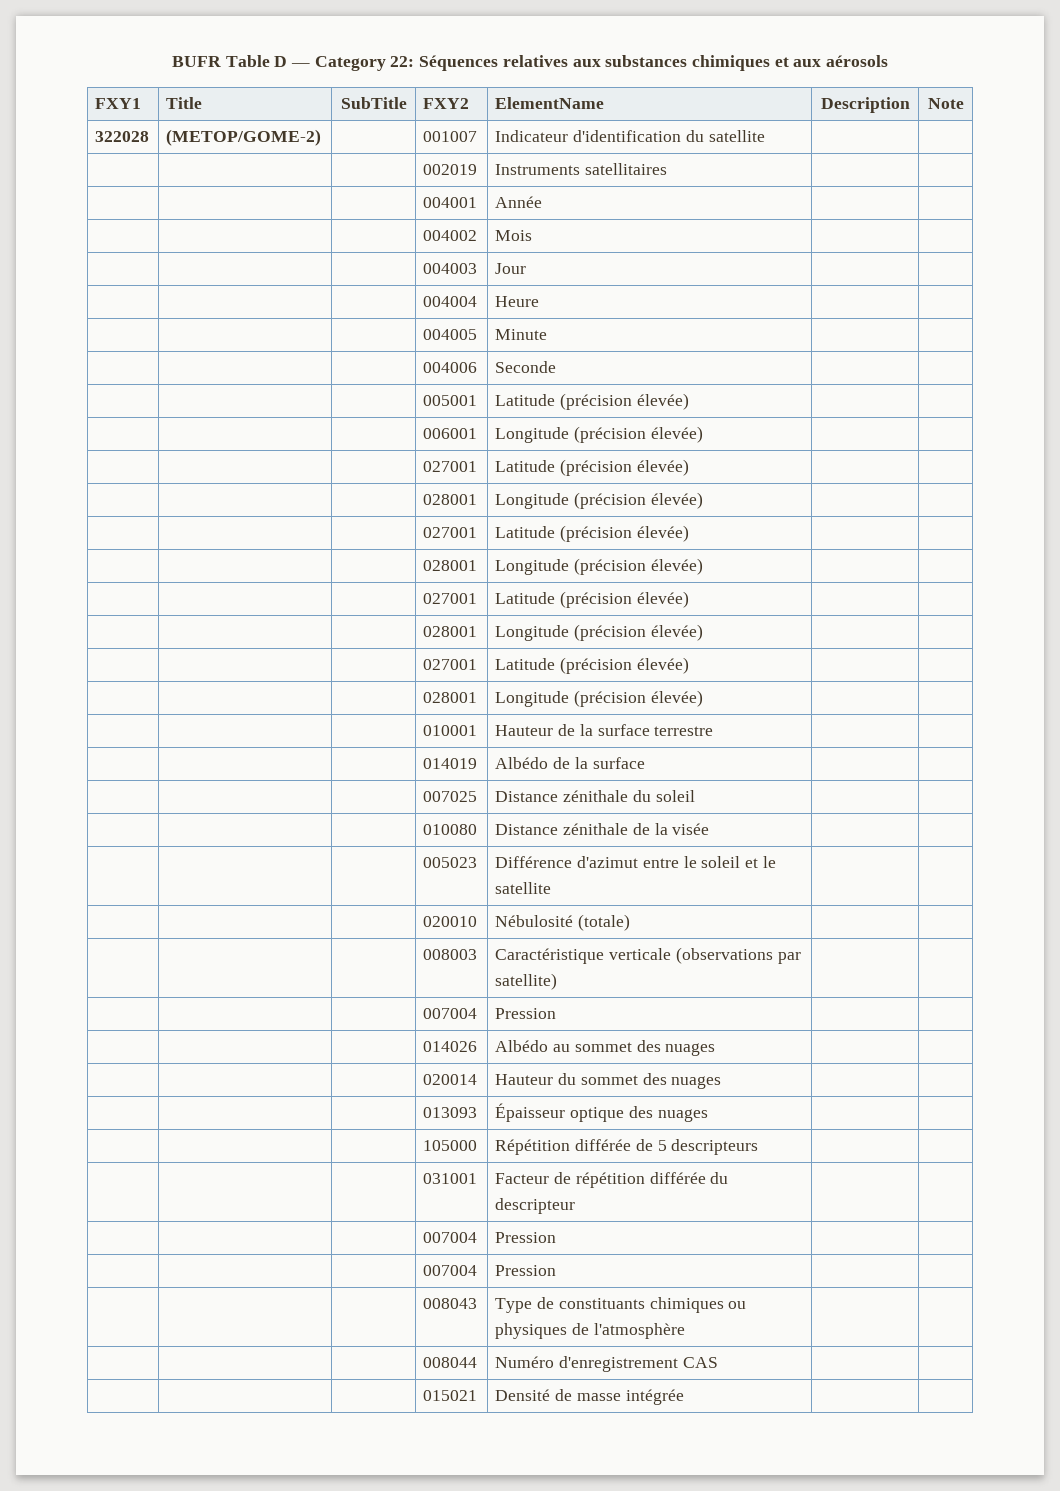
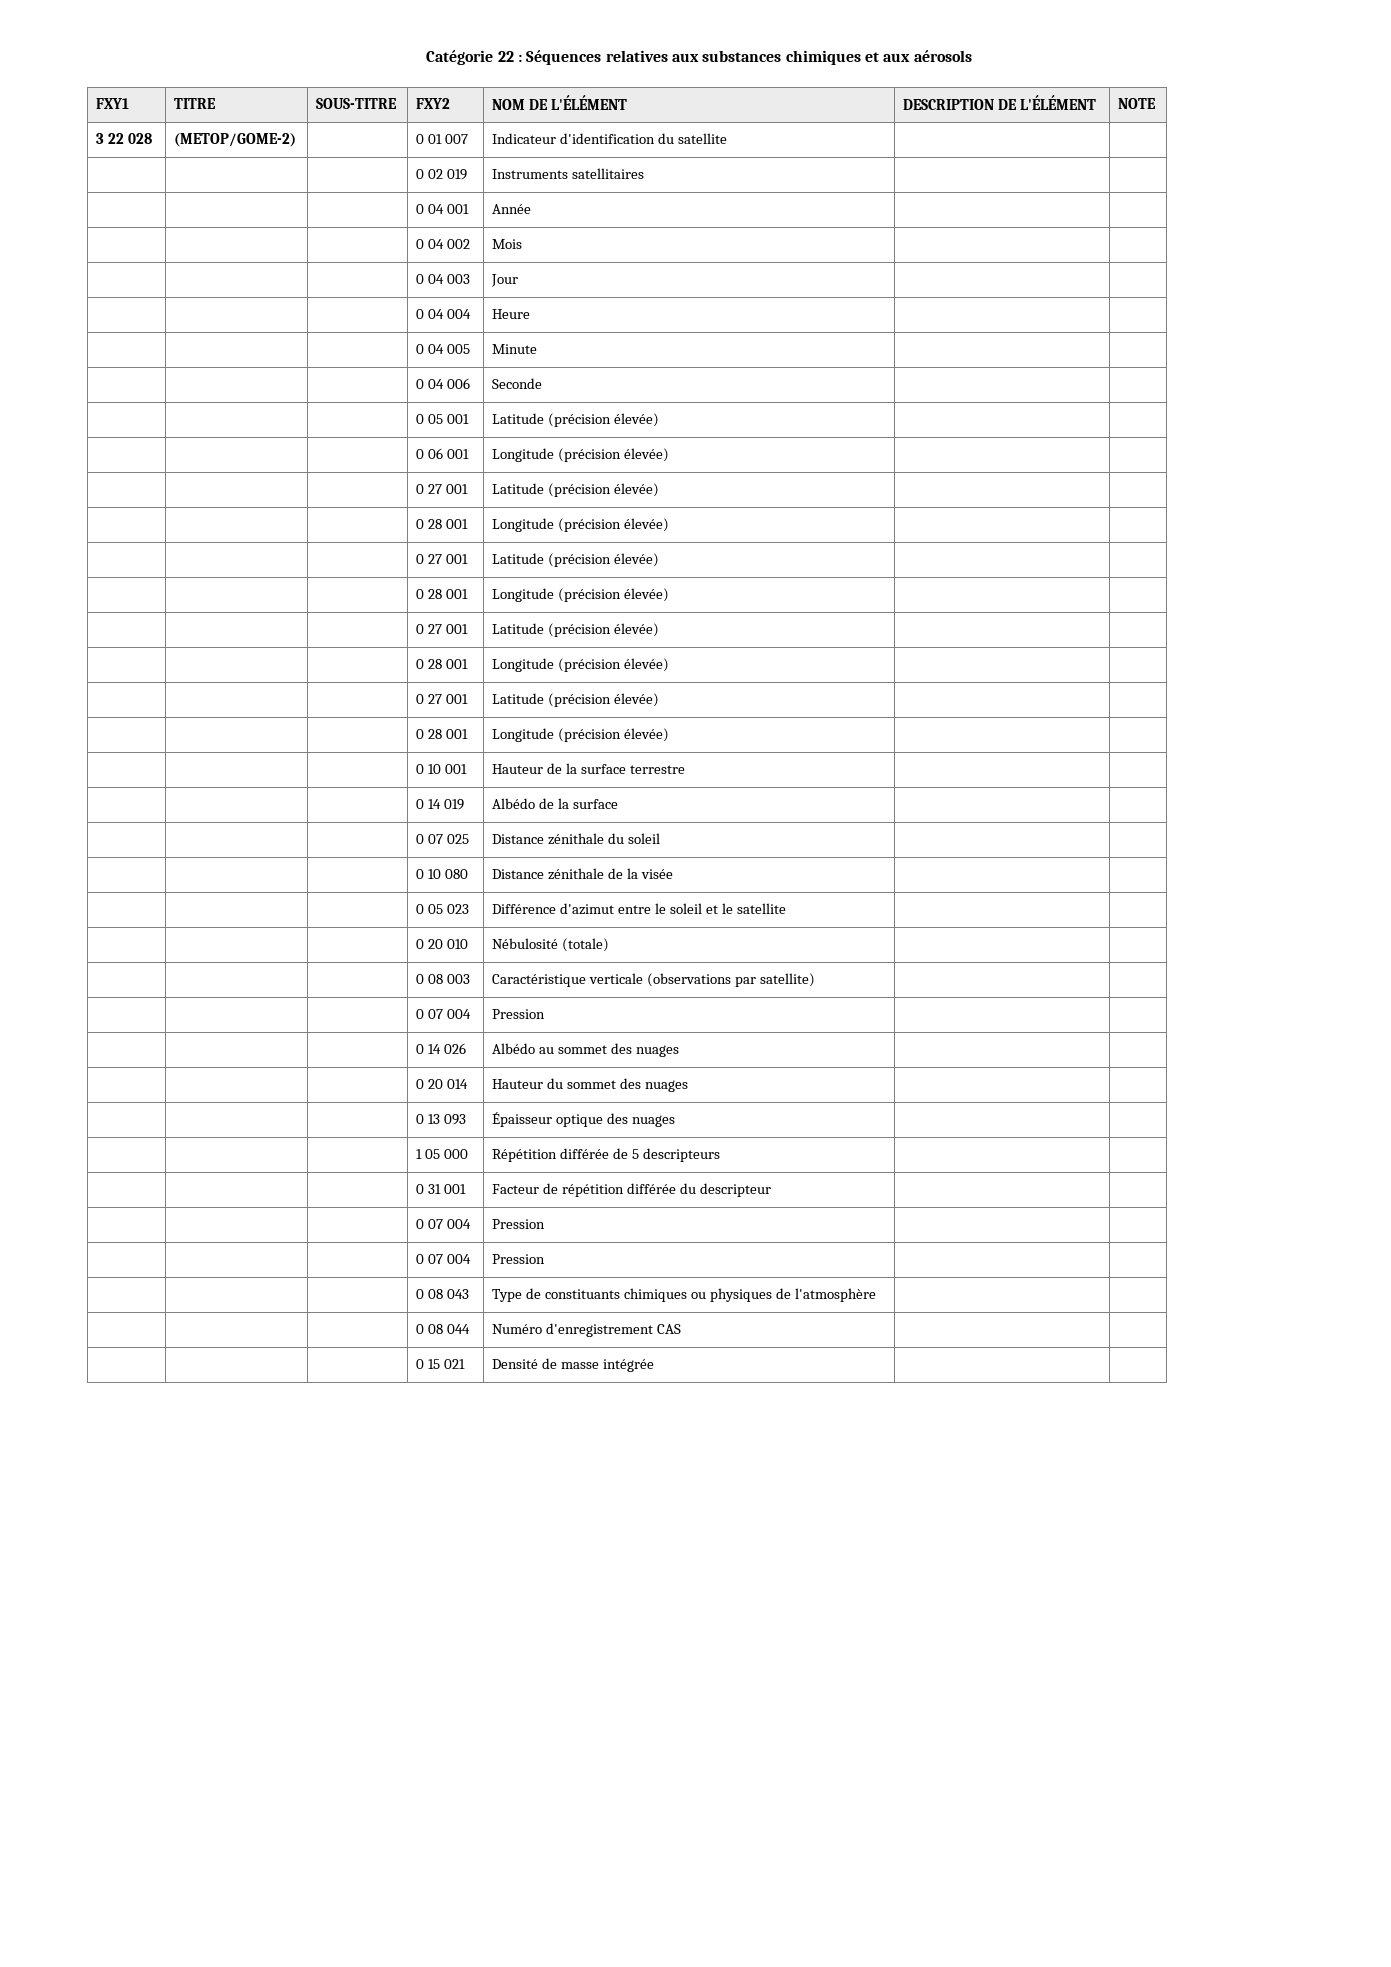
[171,55,415,71] BUFR Table D — Category 22: -> [426,50,523,65] Catégorie 22 :
[166,97,203,109] [340,97,407,109] Title | SubTitle -> [174,98,217,109] [316,98,398,109] TITRE | SOUS-TITRE
[495,97,605,109] [820,97,910,113] [927,98,964,109] [95,131,150,142] [166,129,322,146] [423,131,478,142] ElementName | Description | Note // 322028 | (METOP/GOME-2) | | 001007 -> [492,95,628,110] [903,95,1097,110] [1118,98,1157,109] [96,133,153,144] [174,133,297,147] [416,134,469,144] NOM DE L'ÉLÉMENT | DESCRIPTION DE L'ÉLÉMENT | NOTE // 3 22 028 | (METOP/GOME-2) | | 0 01 007
[423,164,478,175] 002019 -> [416,169,468,180] 0 02 019
[423,197,478,208] [495,196,543,208] [423,230,478,241] [495,230,533,241] [423,263,478,274] [495,263,527,274] [423,296,478,307] [495,296,540,307] [423,329,478,340] [495,329,548,340] [423,362,478,373] [495,361,557,373] [423,395,478,406] [495,393,689,410] [423,428,478,439] [495,426,703,443] [423,461,478,472] [495,459,689,476] [423,494,478,505] [495,492,703,509] [423,527,478,538] [495,525,689,542] [423,560,478,571] [495,558,703,575] [423,593,478,604] [495,591,689,608] [423,626,478,637] [495,624,703,641] [423,659,478,670] [495,657,689,674] [423,692,478,703] [495,690,703,707] [423,725,478,736] 004001 | Année | | // | | | 004002 | Mois | | // | | | 004003 | Jour | | // | | | 004004 | Heure | | // | | | 004005 | Minute | | // | | | 004006 | Seconde | | // | | | 005001 | Latitude (précision élevée) | | // | | | 006001 | Longitude (précision élevée) | | // | | | 027001 | Latitude (précision élevée) | | // | | | 028001 | Longitude (précision élevée) | | // | | | 027001 | Latitude (précision élevée) | | // | | | 028001 | Longitude (précision élevée) | | // | | | 027001 | Latitude (précision élevée) | | // | | | 028001 | Longitude (précision élevée) | | // | | | 027001 | Latitude (précision élevée) | | // | | | 028001 | Longitude (précision élevée) | | // | | | 010001 -> [416,204,470,214] [492,204,532,214] [416,239,471,249] [492,239,523,249] [416,274,471,284] [491,274,519,287] [416,309,472,319] [492,309,531,319] [416,344,471,354] [492,344,538,354] [416,378,471,389] [492,378,543,389] [416,414,470,424] [492,413,660,427] [416,448,470,459] [492,448,670,462] [416,484,469,494] [492,483,660,497] [416,519,469,529] [492,518,670,532] [416,554,469,564] [492,553,660,567] [416,589,469,599] [492,588,670,602] [416,624,469,634] [492,623,660,637] [416,659,469,669] [492,658,670,672] [416,694,469,704] [492,693,660,707] [416,729,469,739] [492,728,670,742] [416,764,468,774] 0 04 001 | Année | | // | | | 0 04 002 | Mois | | // | | | 0 04 003 | Jour | | // | | | 0 04 004 | Heure | | // | | | 0 04 005 | Minute | | // | | | 0 04 006 | Seconde | | // | | | 0 05 001 | Latitude (précision élevée) | | // | | | 0 06 001 | Longitude (précision élevée) | | // | | | 0 27 001 | Latitude (précision élevée) | | // | | | 0 28 001 | Longitude (précision élevée) | | // | | | 0 27 001 | Latitude (précision élevée) | | // | | | 0 28 001 | Longitude (précision élevée) | | // | | | 0 27 001 | Latitude (précision élevée) | | // | | | 0 28 001 | Longitude (précision élevée) | | // | | | 0 27 001 | Latitude (précision élevée) | | // | | | 0 28 001 | Longitude (précision élevée) | | // | | | 0 10 001
[423,758,478,769] 014019 -> [416,799,465,810] 0 14 019
[423,791,478,802] 007025 -> [416,834,470,844] 0 07 025
[423,824,478,835] 010080 -> [416,869,469,879] 0 10 080
[423,857,478,868] 005023 -> [416,904,470,914] 0 05 023
[423,916,478,927] 020010 -> [416,939,469,949] 0 20 010
[423,949,478,960] 008003 -> [416,974,471,984] 0 08 003
[423,1008,478,1019] [495,1008,557,1019] [423,1041,478,1052] 007004 | Pression | | // | | | 014026 -> [416,1009,472,1019] [492,1009,546,1019] [416,1043,467,1054] 0 07 004 | Pression | | // | | | 0 14 026
[423,1074,478,1085] 020014 -> [416,1079,469,1089] 0 20 014
[423,1107,478,1118] 013093 -> [416,1114,467,1125] 0 13 093
[423,1140,478,1151] 105000 -> [416,1149,469,1159] 1 05 000
[423,1173,478,1184] 031001 -> [416,1184,467,1194] 0 31 001
[423,1232,478,1243] [495,1232,557,1243] [423,1265,478,1276] [495,1265,557,1276] [423,1298,478,1309] 007004 | Pression | | // | | | 007004 | Pression | | // | | | 008043 -> [416,1219,472,1229] [492,1219,546,1229] [416,1254,472,1264] [492,1254,546,1264] [416,1289,470,1299] 0 07 004 | Pression | | // | | | 0 07 004 | Pression | | // | | | 0 08 043
[423,1357,478,1368] 008044 -> [416,1324,471,1334] 0 08 044
[423,1390,478,1401] 015021 -> [416,1359,466,1369] 0 15 021

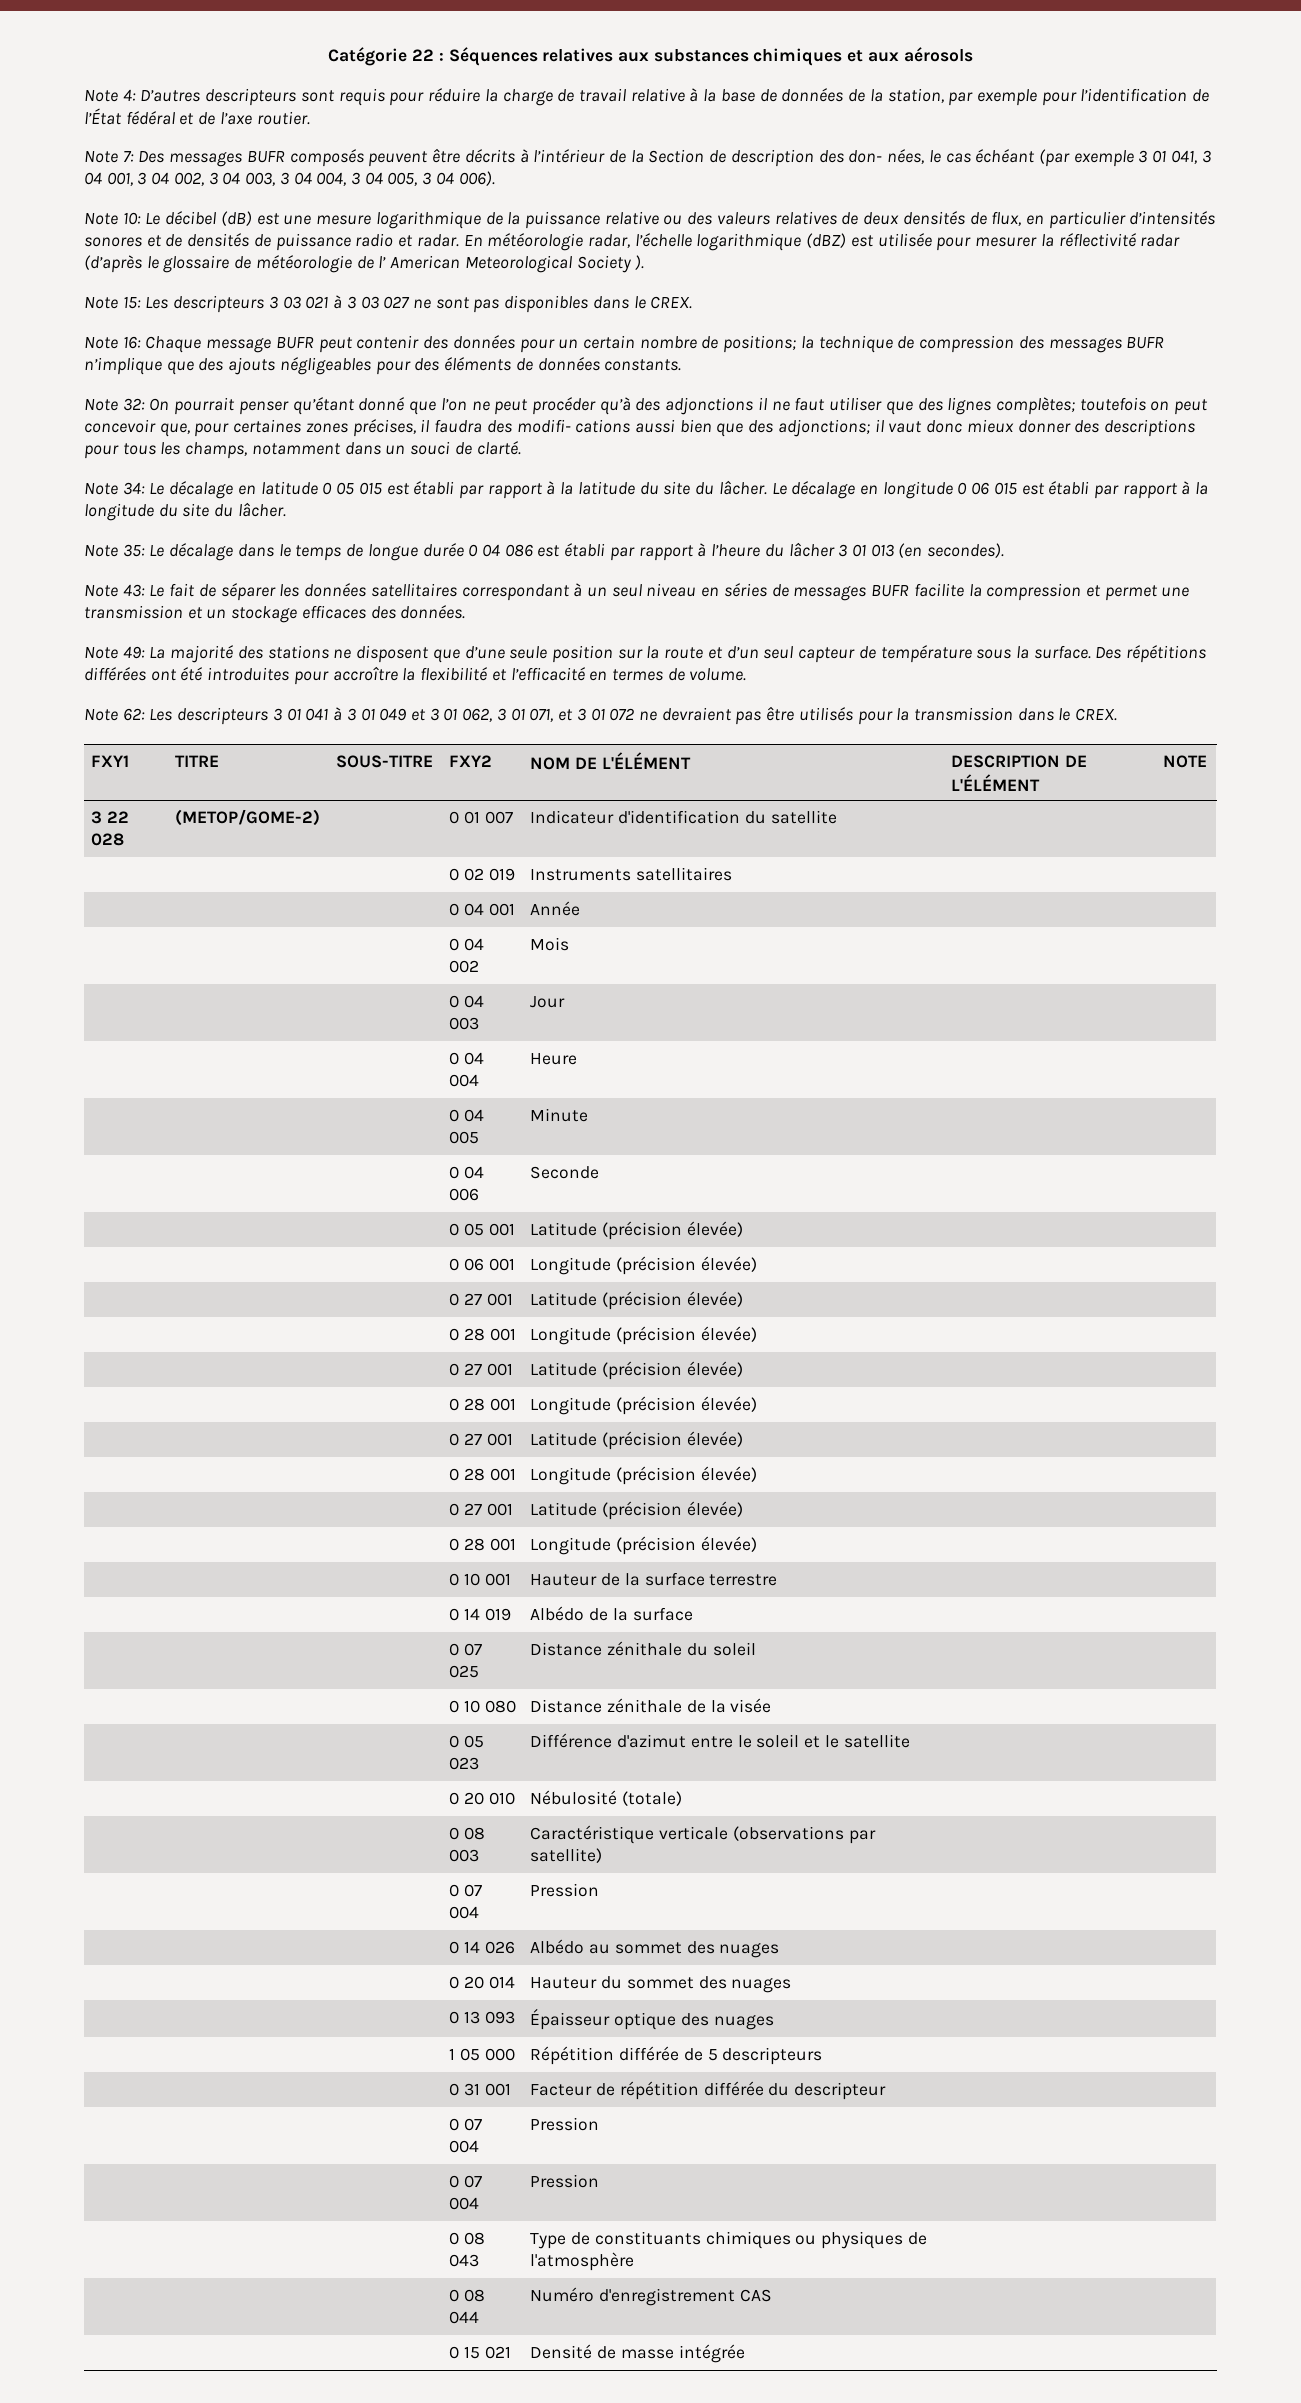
(972, 56) none -> [84,88,1210,106] [84,108,310,125] [84,148,1211,167] [84,171,495,186] [84,211,1216,229] [84,233,1181,251] [84,255,645,273] [84,295,693,313] [84,335,1165,353] [84,357,682,375] [84,397,1209,415] [84,419,1195,437] [84,441,521,459] [84,480,1209,499] [84,502,286,521] [84,542,1005,561] [84,583,1190,601] [84,605,466,623] [84,645,1207,663] [84,666,747,685] [84,706,1118,725] // Note 4: D’autres descripteurs sont requis pour réduire la charge de travail relative à la base de données de la station, par exemple pour l’identification de l’État fédéral et de l’axe routier. // Note 7: Des messages BUFR composés peuvent être décrits à l’intérieur de la Section de description des don- nées, le cas échéant (par exemple 3 01 041, 3 04 001, 3 04 002, 3 04 003, 3 04 004, 3 04 005, 3 04 006). // Note 10: Le décibel (dB) est une mesure logarithmique de la puissance relative ou des valeurs relatives de deux densités de flux, en particulier d’intensités sonores et de densités de puissance radio et radar. En météorologie radar, l’échelle logarithmique (dBZ) est utilisée pour mesurer la réflectivité radar (d’après le glossaire de météorologie de l’ American Meteorological Society ). // Note 15: Les descripteurs 3 03 021 à 3 03 027 ne sont pas disponibles dans le CREX. // Note 16: Chaque message BUFR peut contenir des données pour un certain nombre de positions; la technique de compression des messages BUFR n’implique que des ajouts négligeables pour des éléments de données constants. // Note 32: On pourrait penser qu’étant donné que l’on ne peut procéder qu’à des adjonctions il ne faut utiliser que des lignes complètes; toutefois on peut concevoir que, pour certaines zones précises, il faudra des modifi- cations aussi bien que des adjonctions; il vaut donc mieux donner des descriptions pour tous les champs, notamment dans un souci de clarté. // Note 34: Le décalage en latitude 0 05 015 est établi par rapport à la latitude du site du lâcher. Le décalage en longitude 0 06 015 est établi par rapport à la longitude du site du lâcher. // Note 35: Le décalage dans le temps de longue durée 0 04 086 est établi par rapport à l’heure du lâcher 3 01 013 (en secondes). // Note 43: Le fait de séparer les données satellitaires correspondant à un seul niveau en séries de messages BUFR facilite la compression et permet une transmission et un stockage efficaces des données. // Note 49: La majorité des stations ne disposent que d’une seule position sur la route et d’un seul capteur de température sous la surface. Des répétitions différées ont été introduites pour accroître la flexibilité et l’efficacité en termes de volume. // Note 62: Les descripteurs 3 01 041 à 3 01 049 et 3 01 062, 3 01 071, et 3 01 072 ne devraient pas être utilisés pour la transmission dans le CREX.

